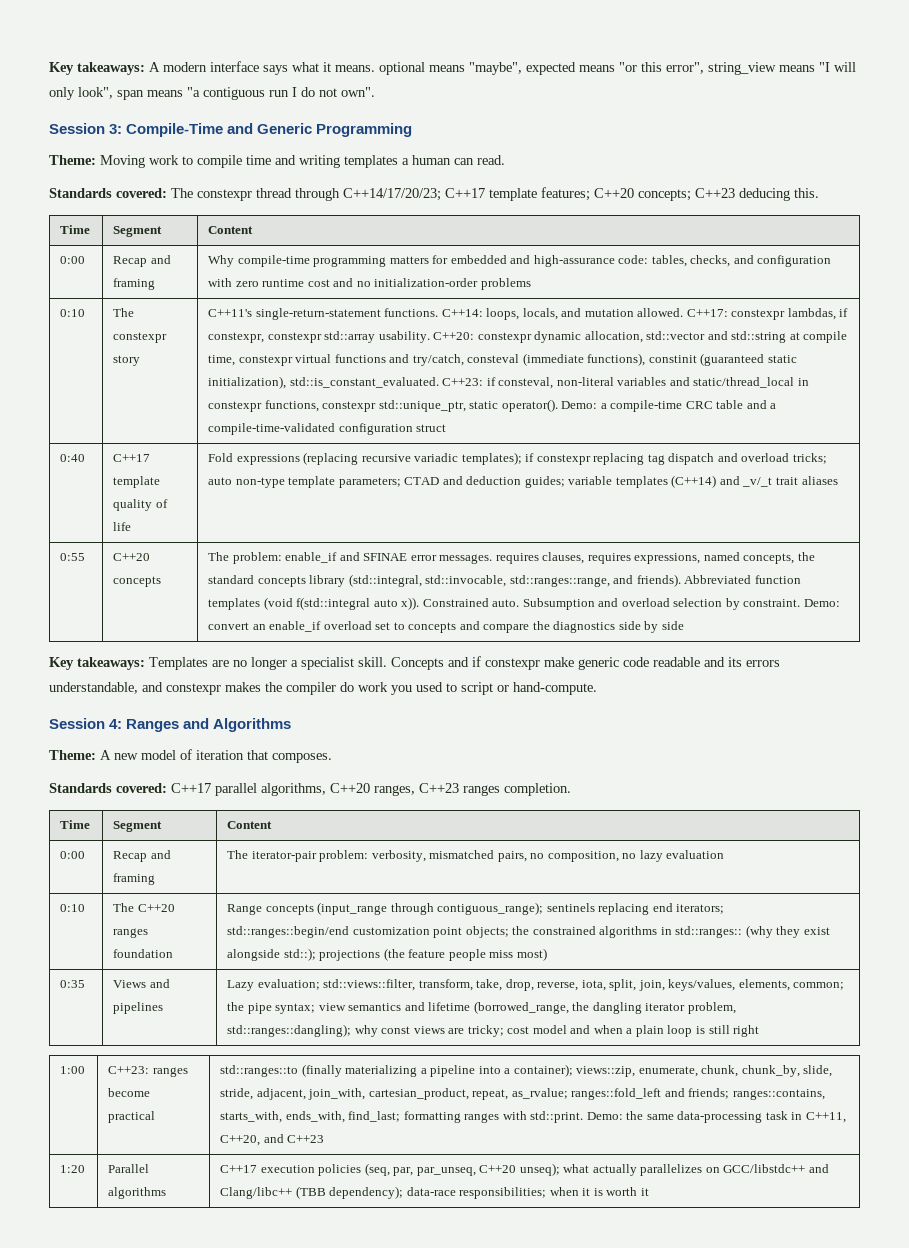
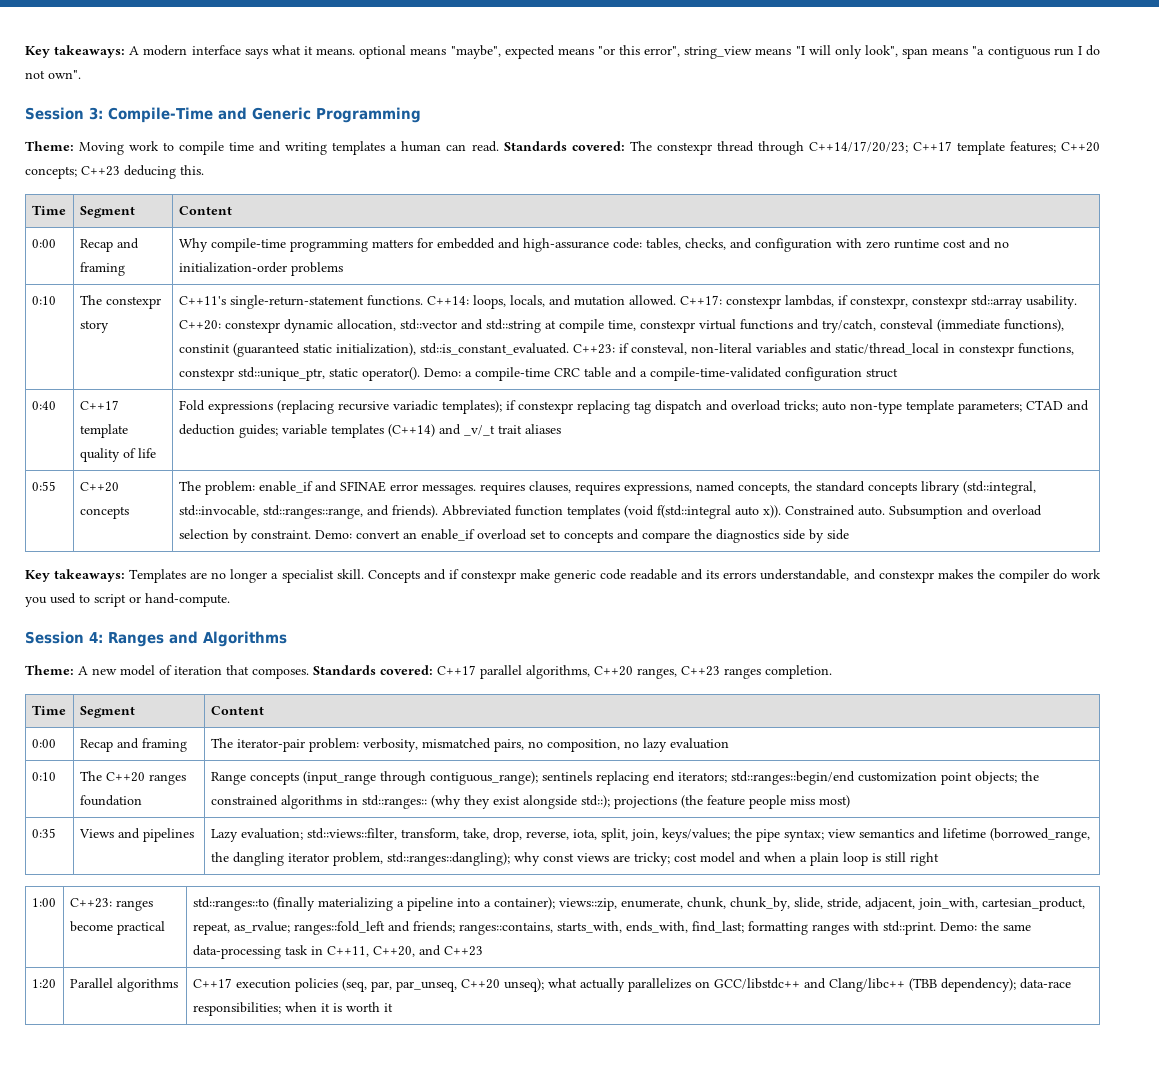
(505, 160) // -> (499, 146) none
(332, 758) // -> (309, 673) none
[668,979,845,991] keys/values, elements, common; -> [661,828,730,842] keys/values;

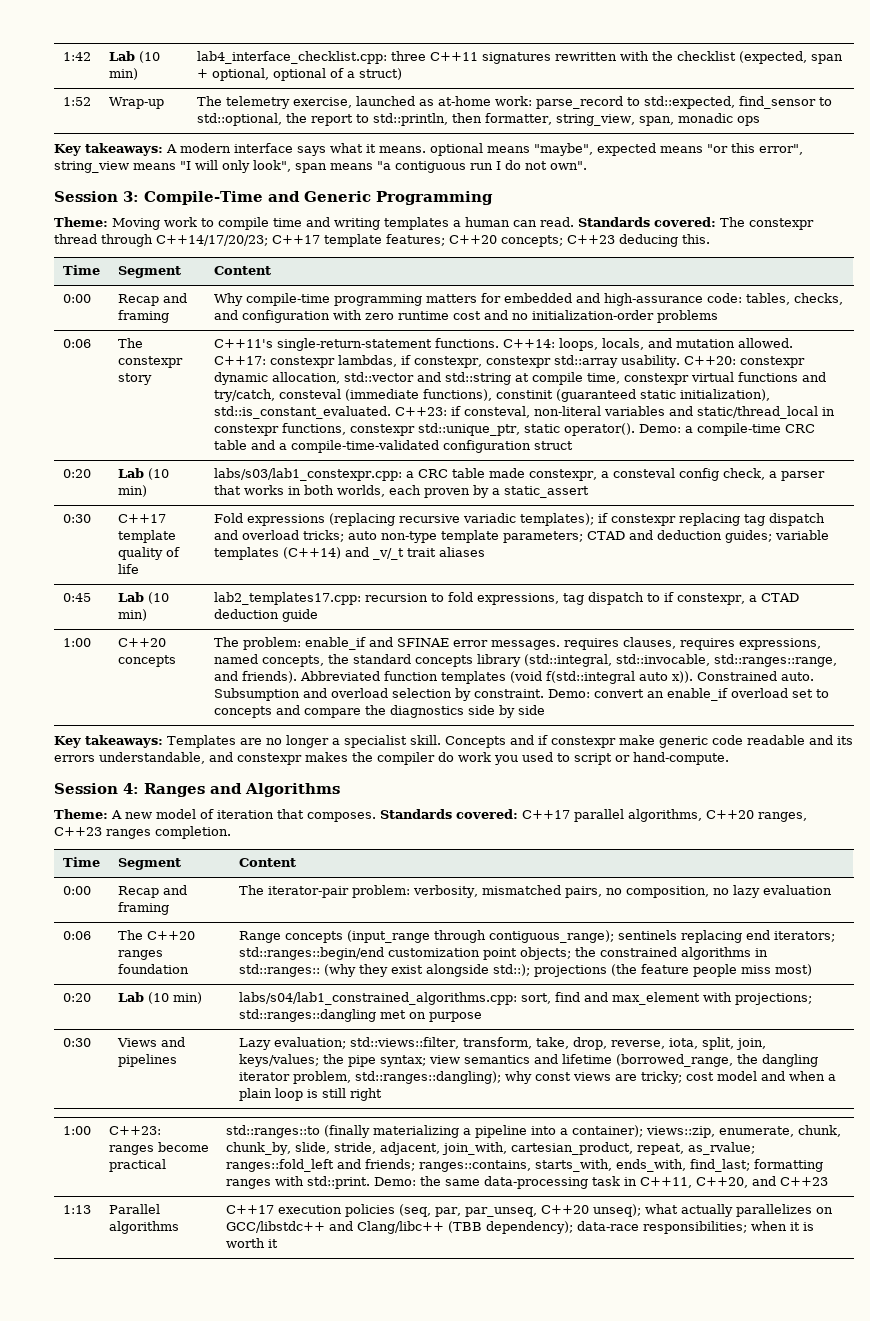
(25, 52) none -> [62,52,91,61] [108,51,160,63] [108,68,138,80] [196,51,843,64] [196,68,402,81] [62,97,91,106] [108,97,164,109] [196,96,832,109] [196,113,760,126] 1:42 | Lab (10 min) | lab4_interface_checklist.cpp: three C++11 signatures rewritten with the checklist (expected, span + optional, optional of a struct) // 1:52 | Wrap-up | The telemetry exercise, launched as at-home work: parse_record to std::expected, find_sensor to std::optional, the report to std::println, then formatter, string_view, span, monadic ops //
[31,296,56,305] 0:10 -> [62,339,91,348] 0:06
[31,401,56,410] 0:40 -> [62,469,91,478] [117,468,169,480] [117,485,147,497] [213,468,825,481] [213,485,589,498] [62,514,91,523] 0:20 | Lab (10 min) | labs/s03/lab1_constexpr.cpp: a CRC table made constexpr, a consteval config check, a parser that works in both worlds, each proven by a static_assert // 0:30
[31,481,56,491] 0:55 -> [62,593,91,602] [117,592,169,604] [117,609,147,621] [213,592,799,605] [213,609,318,622] [62,638,91,647] 0:45 | Lab (10 min) | lab2_templates17.cpp: recursion to fold expressions, tag dispatch to if constexpr, a CTAD deduction guide // 1:00
[31,772,56,781] 0:10 -> [62,931,91,940] 0:06
[31,828,56,838] 0:35 -> [62,993,91,1002] [117,992,202,1004] [238,992,812,1005] [238,1009,482,1022] [62,1038,91,1047] 0:20 | Lab (10 min) | labs/s04/lab1_constrained_algorithms.cpp: sort, find and max_element with projections; std::ranges::dangling met on purpose // 0:30
[31,979,56,989] 1:20 -> [62,1205,91,1214] 1:13

